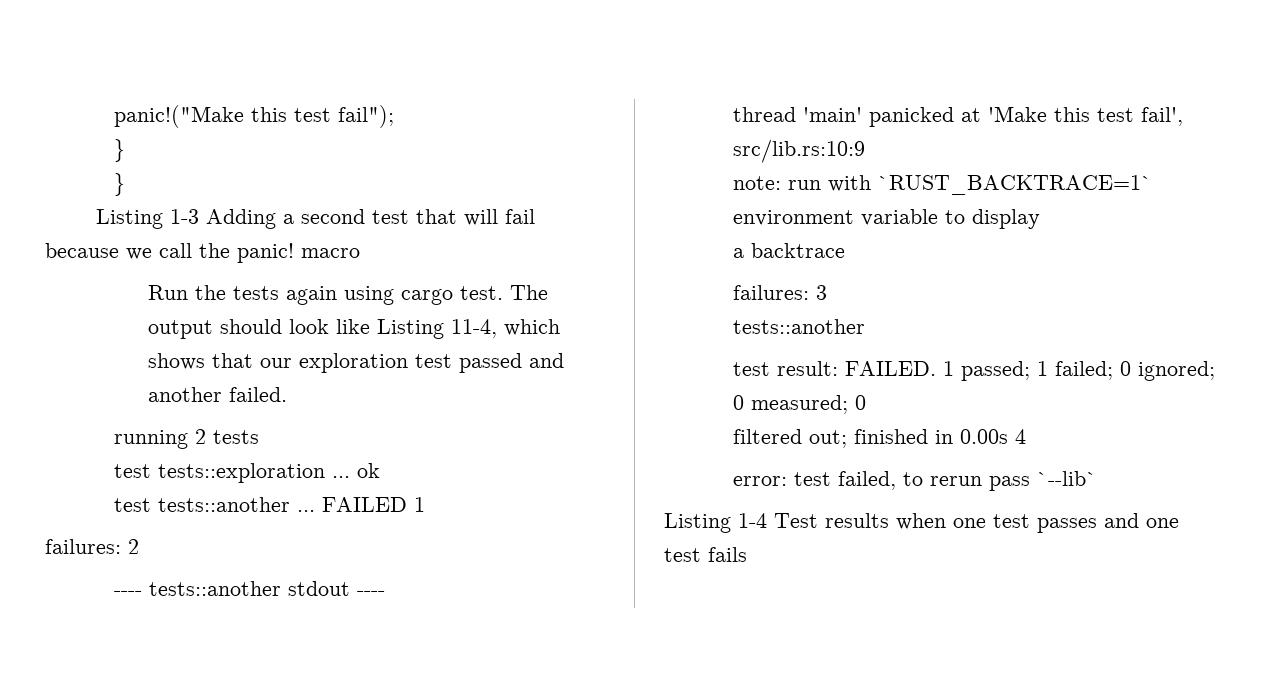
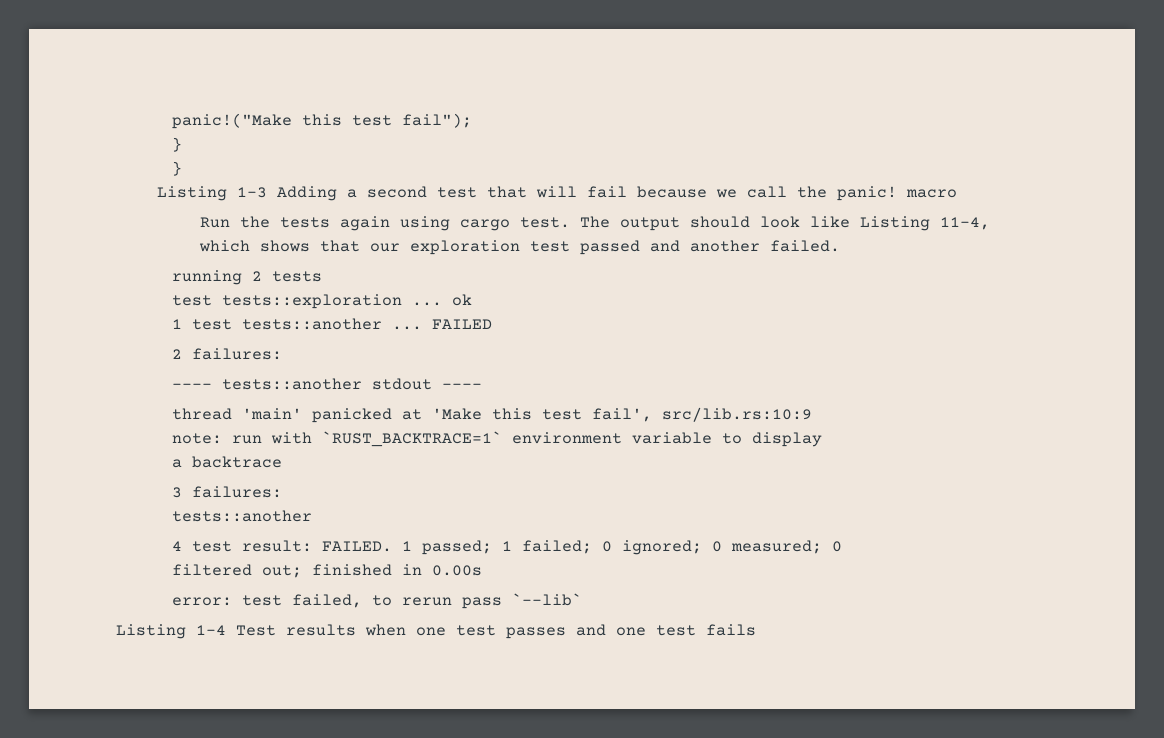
(380, 470) none -> [172,319,183,329] 1
[413,497,425,512] [45,539,139,554] 1 // failures: 2 -> [172,348,283,360] // 2 failures:
[732,285,827,300] failures: 3 -> [172,486,283,498] 3 failures:
(865, 326) none -> [172,541,183,551] 4
[1014,429,1026,444] 4 -> (483, 570) none

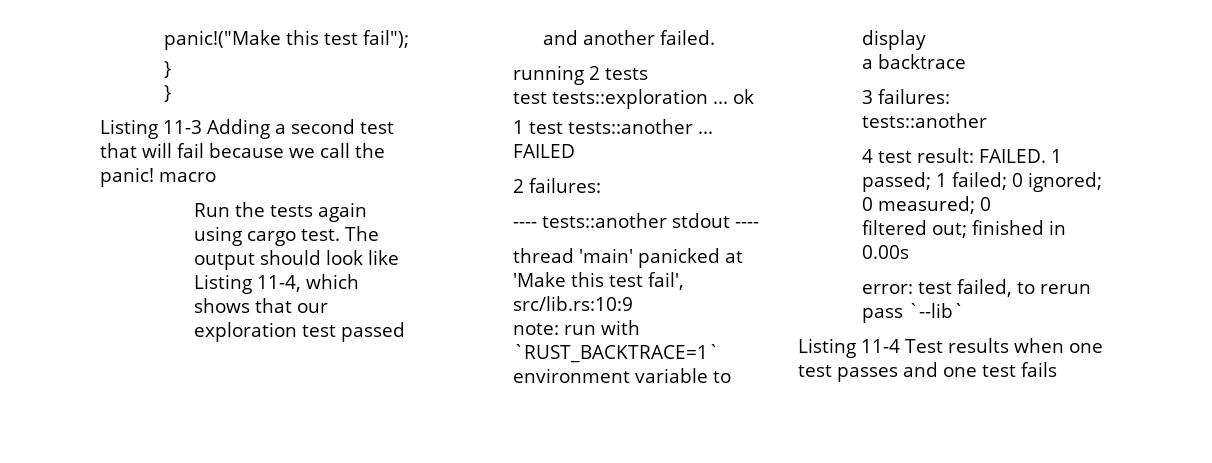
[236,187,267,198] 1-3 -> [163,120,202,134] 11-3
[196,625,226,635] 1-4 -> [861,339,900,353] 11-4

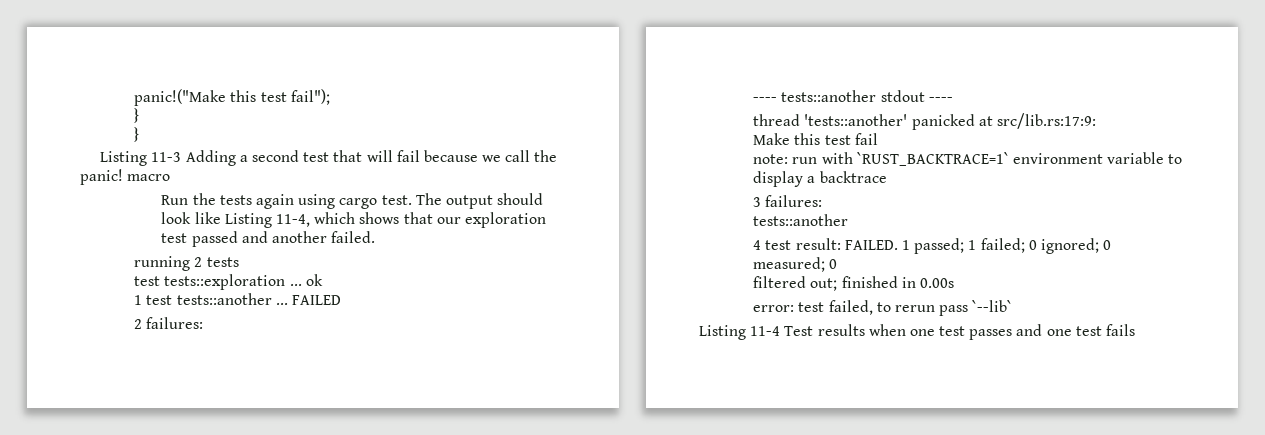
[578,248,633,263] 'main' -> [804,114,908,126] 'tests::another'
[512,272,684,290] [512,296,633,311] 'Make this test fail', src/lib.rs:10:9 -> [997,113,1097,129] [753,133,878,145] src/lib.rs:17:9: // Make this test fail
(926, 40) // -> (804, 179) none

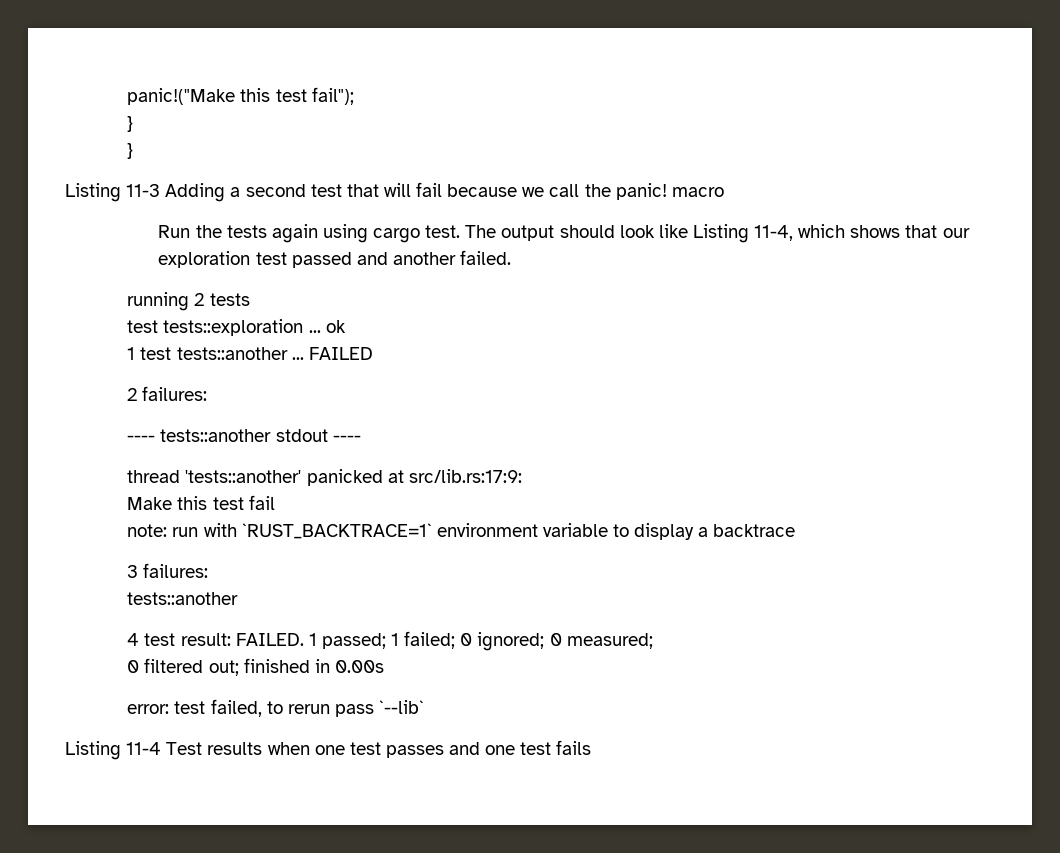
[829,259,838,269] 0 // -> [127,660,140,673] // 0

